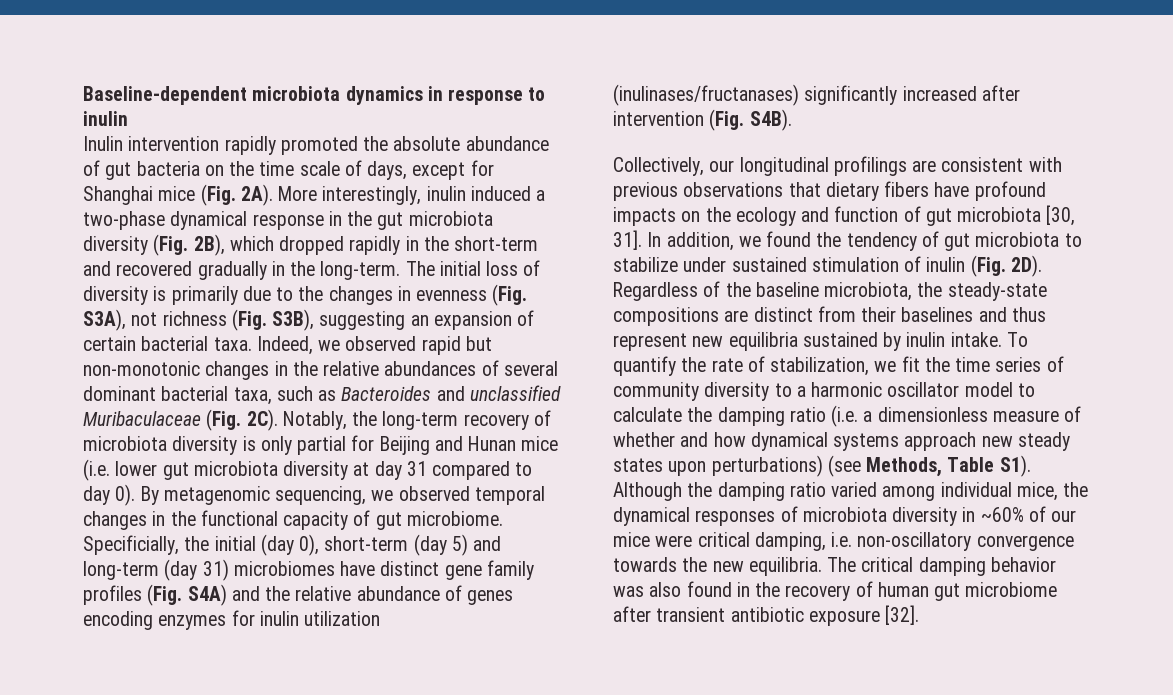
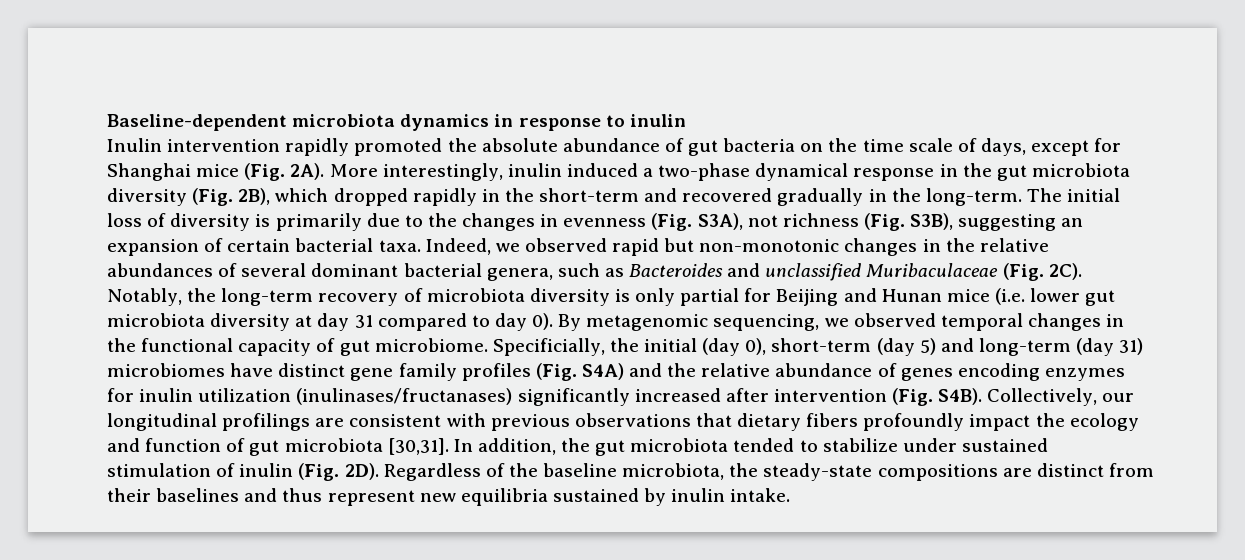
[233,387,272,405] taxa, -> [486,268,553,281] genera,
(792, 120) // -> (983, 396) none
[934,181,1046,201] [613,207,701,226] have profound impacts on -> [863,413,1031,431] profoundly impact
[1046,205,1076,226] [613,230,1060,251] [30, 31]. In addition, we found the tendency of gut microbiota -> [387,438,795,456] [30,31]. In addition, the gut microbiota tended
[1006,332,1028,347] [613,356,1064,376] [613,382,1035,401] [613,405,1082,427] [613,432,1070,451] [613,455,1031,477] [613,482,1089,501] [613,506,1077,526] [613,532,1074,551] [613,557,1056,576] [613,581,1058,601] [613,605,920,626] To quantify the rate of stabilization, we fit the time series of community diversity to a harmonic oscillator model to calculate the damping ratio (i.e. a dimensionless measure of whether and how dynamical systems approach new steady states upon perturbations) (see Methods, Table S1). Although the damping ratio varied among individual mice, the dynamical responses of microbiota diversity in ~60% of our mice were critical damping, i.e. non-oscillatory convergence towards the new equilibria. The critical damping behavior was also found in the recovery of human gut microbiome after transient antibiotic exposure [32]. -> (791, 495) none

